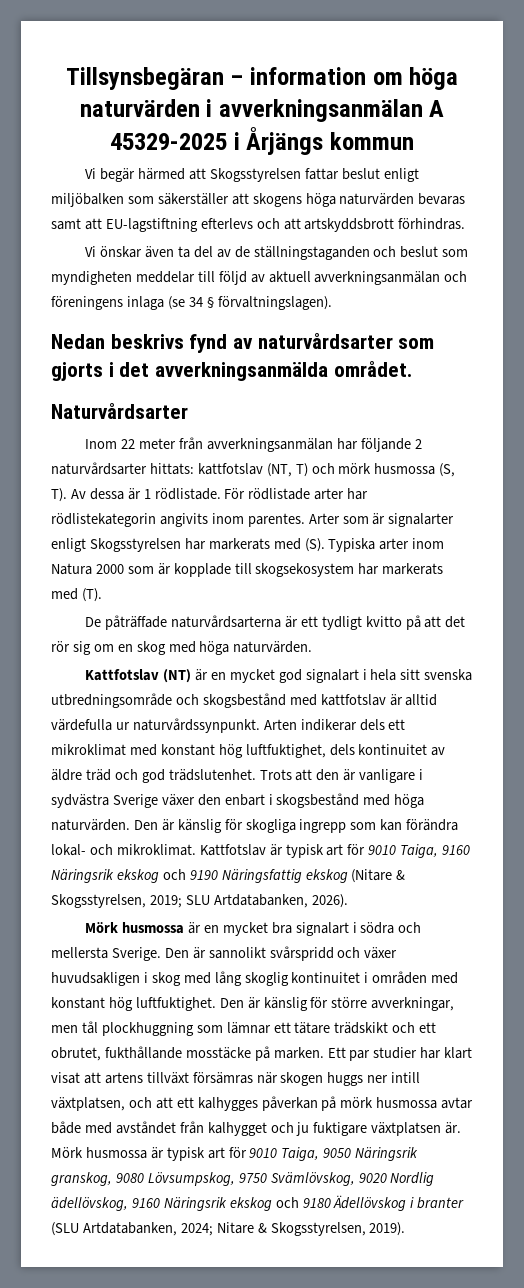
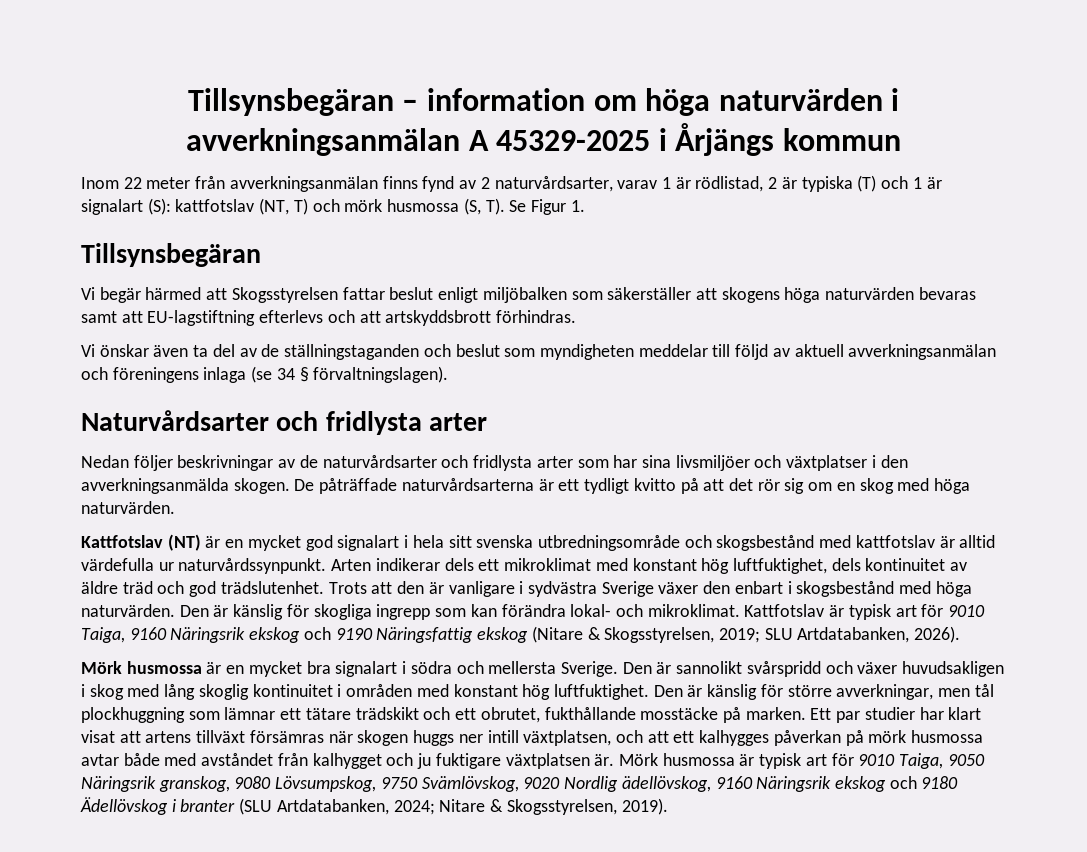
(414, 141) none -> [81,175,942,192] [81,198,585,215] [81,243,261,267] // Inom 22 meter från avverkningsanmälan finns fynd av 2 naturvårdsarter, varav 1 är rödlistad, 2 är typiska (T) och 1 är signalart (S): kattfotslav (NT, T) och mörk husmossa (S, T). Se Figur 1. // Tillsynsbegäran
[51,333,435,353] [51,361,412,381] [51,403,188,419] [85,437,422,452] [51,462,456,477] [51,488,369,502] [51,513,455,527] [51,538,445,552] [51,563,444,577] [51,588,102,602] Nedan beskrivs fynd av naturvårdsarter som gjorts i det avverkningsanmälda området. // Naturvårdsarter // Inom 22 meter från avverkningsanmälan har följande 2 naturvårdsarter hittats: kattfotslav (NT, T) och mörk husmossa (S, T). Av dessa är 1 rödlistade. För rödlistade arter har rödlistekategorin angivits inom parentes. Arter som är signalarter enligt Skogsstyrelsen har markerats med (S). Typiska arter inom Natura 2000 som är kopplade till skogsekosystem har markerats med (T). // -> [81,410,488,435] [81,455,908,471] [81,478,290,494] Naturvårdsarter och fridlysta arter // Nedan följer beskrivningar av de naturvårdsarter och fridlysta arter som har sina livsmiljöer och växtplatser i den avverkningsanmälda skogen.

